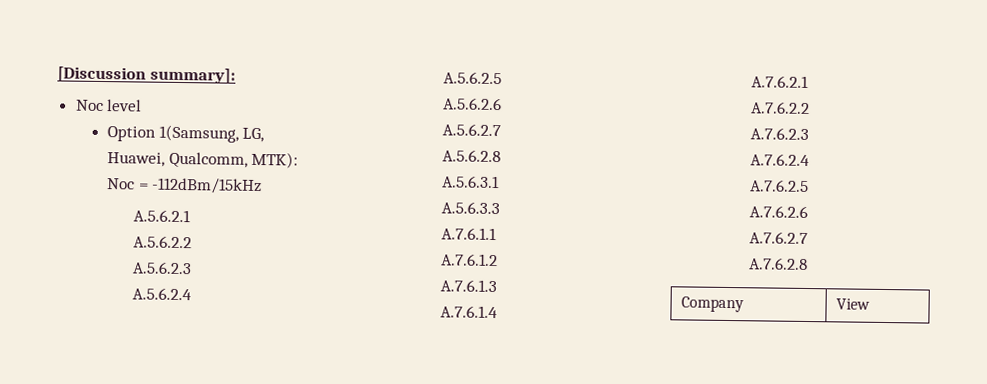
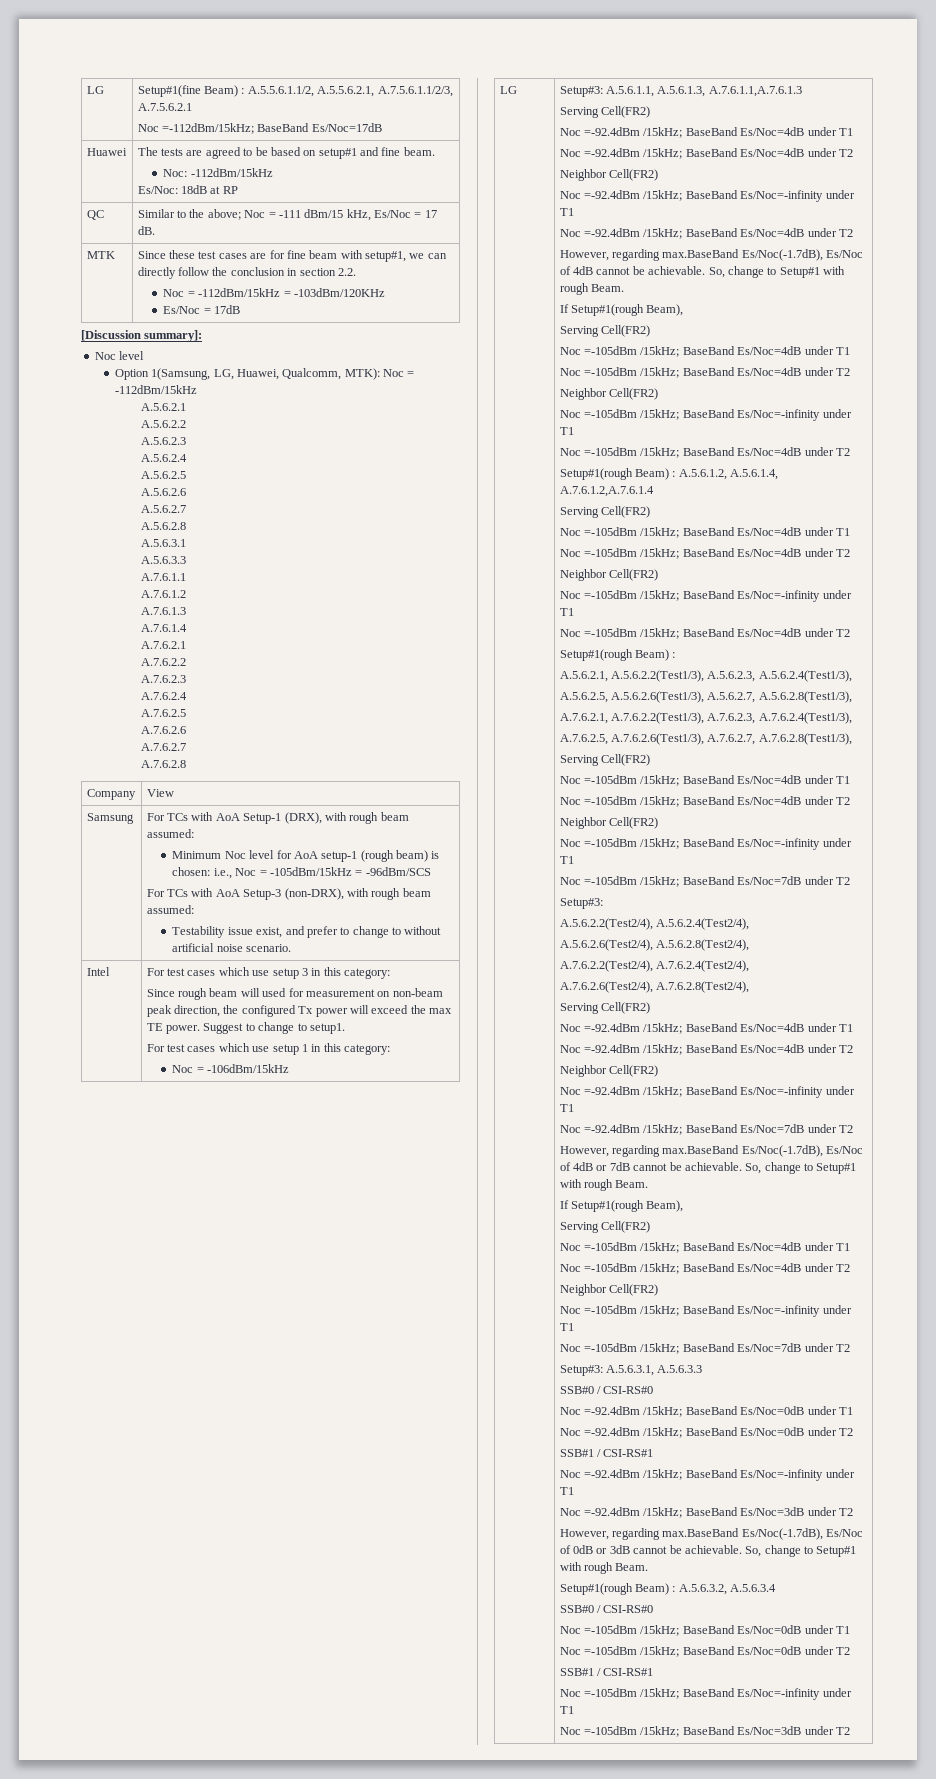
(57, 74) none -> [86,86,104,94] [137,85,453,97] [137,103,192,111] [137,123,382,134] [86,148,127,156] [137,147,435,159] [163,168,273,177] [137,185,238,194] [86,210,104,220] [137,209,437,221] [137,226,155,235] [86,251,115,259] [137,250,447,262] [137,267,356,279] [163,288,385,297] [163,305,241,314] LG | Setup#1(fine Beam) : A.5.5.6.1.1/2, A.5.5.6.2.1, A.7.5.6.1.1/2/3, A.7.5.6.2.1 // Noc =-112dBm/15kHz; BaseBand Es/Noc=17dB // Huawei | The tests are agreed to be based on setup#1 and fine beam. // Noc: -112dBm/15kHz // Es/Noc: 18dB at RP // QC | Similar to the above; Noc = -111 dBm/15 kHz, Es/Noc = 17 dB. // MTK | Since these test cases are for fine beam with setup#1, we can directly follow the conclusion in section 2.2. // Noc = -112dBm/15kHz = -103dBm/120KHz // Es/Noc = 17dB //
(871, 304) none -> [86,813,134,824] [146,812,409,824] [146,829,194,838] [172,850,440,862] [172,867,431,879] [146,888,431,900] [146,905,194,914] [172,926,442,938] [172,943,292,952] [86,967,110,976] [146,967,391,979] [146,988,443,1000] [146,1005,453,1017] [146,1022,345,1034] [146,1043,391,1055] [172,1064,290,1073] [499,86,517,94] [559,86,802,97] [559,106,651,118] [559,127,853,138] [559,148,853,159] [559,169,659,181] [559,190,855,202] [559,208,574,216] [559,228,853,239] [559,249,864,261] [559,266,846,278] [559,283,625,295] [559,304,684,316] [559,325,651,337] [559,346,850,357] [559,367,850,378] [559,388,659,400] [559,409,852,421] [559,427,574,435] [559,447,850,458] [559,468,779,480] [559,486,654,497] [559,506,651,518] [559,527,850,538] [559,548,850,559] [559,569,659,581] [559,590,852,602] [559,608,574,616] [559,628,850,639] [559,649,676,661] [559,670,852,682] [559,691,852,703] [559,712,852,724] [559,733,852,745] [559,754,651,766] [559,775,850,786] [559,796,850,807] [559,817,659,829] [559,838,852,850] [559,856,574,864] [559,876,850,887] [559,898,603,909] [559,918,750,930] [559,939,750,951] [559,960,750,972] [559,981,750,993] [559,1002,651,1014] [559,1023,853,1034] [559,1044,853,1055] [559,1065,659,1077] [559,1086,855,1098] [559,1104,574,1112] [559,1124,853,1135] [559,1145,864,1157] [559,1162,857,1174] [559,1179,649,1191] [559,1200,684,1212] [559,1221,651,1233] [559,1242,850,1253] [559,1263,850,1274] [559,1284,659,1296] [559,1305,852,1317] [559,1323,574,1331] [559,1343,850,1354] [559,1365,703,1376] [559,1386,654,1394] [559,1406,853,1417] [559,1427,853,1438] [559,1449,654,1457] [559,1469,855,1481] [559,1487,574,1495] [559,1507,853,1518] [559,1528,864,1540] [559,1545,857,1557] [559,1562,649,1574] [559,1583,777,1595] [559,1605,654,1613] [559,1625,850,1636] [559,1646,850,1657] [559,1668,654,1676] [559,1688,852,1700] [559,1706,574,1714] [559,1726,850,1737] // Samsung | For TCs with AoA Setup-1 (DRX), with rough beam assumed: // Minimum Noc level for AoA setup-1 (rough beam) is chosen: i.e., Noc = -105dBm/15kHz = -96dBm/SCS // For TCs with AoA Setup-3 (non-DRX), with rough beam assumed: // Testability issue exist, and prefer to change to without artificial noise scenario. // Intel | For test cases which use setup 3 in this category: // Since rough beam will used for measurement on non-beam peak direction, the configured Tx power will exceed the max TE power. Suggest to change to setup1. // For test cases which use setup 1 in this category: // Noc = -106dBm/15kHz // LG | Setup#3: A.5.6.1.1, A.5.6.1.3, A.7.6.1.1,A.7.6.1.3 // Serving Cell(FR2) // Noc =-92.4dBm /15kHz; BaseBand Es/Noc=4dB under T1 // Noc =-92.4dBm /15kHz; BaseBand Es/Noc=4dB under T2 // Neighbor Cell(FR2) // Noc =-92.4dBm /15kHz; BaseBand Es/Noc=-infinity under T1 // Noc =-92.4dBm /15kHz; BaseBand Es/Noc=4dB under T2 // However, regarding max.BaseBand Es/Noc(-1.7dB), Es/Noc of 4dB cannot be achievable. So, change to Setup#1 with rough Beam. // If Setup#1(rough Beam), // Serving Cell(FR2) // Noc =-105dBm /15kHz; BaseBand Es/Noc=4dB under T1 // Noc =-105dBm /15kHz; BaseBand Es/Noc=4dB under T2 // Neighbor Cell(FR2) // Noc =-105dBm /15kHz; BaseBand Es/Noc=-infinity under T1 // Noc =-105dBm /15kHz; BaseBand Es/Noc=4dB under T2 // Setup#1(rough Beam) : A.5.6.1.2, A.5.6.1.4, A.7.6.1.2,A.7.6.1.4 // Serving Cell(FR2) // Noc =-105dBm /15kHz; BaseBand Es/Noc=4dB under T1 // Noc =-105dBm /15kHz; BaseBand Es/Noc=4dB under T2 // Neighbor Cell(FR2) // Noc =-105dBm /15kHz; BaseBand Es/Noc=-infinity under T1 // Noc =-105dBm /15kHz; BaseBand Es/Noc=4dB under T2 // Setup#1(rough Beam) : // A.5.6.2.1, A.5.6.2.2(Test1/3), A.5.6.2.3, A.5.6.2.4(Test1/3), // A.5.6.2.5, A.5.6.2.6(Test1/3), A.5.6.2.7, A.5.6.2.8(Test1/3), // A.7.6.2.1, A.7.6.2.2(Test1/3), A.7.6.2.3, A.7.6.2.4(Test1/3), // A.7.6.2.5, A.7.6.2.6(Test1/3), A.7.6.2.7, A.7.6.2.8(Test1/3), // Serving Cell(FR2) // Noc =-105dBm /15kHz; BaseBand Es/Noc=4dB under T1 // Noc =-105dBm /15kHz; BaseBand Es/Noc=4dB under T2 // Neighbor Cell(FR2) // Noc =-105dBm /15kHz; BaseBand Es/Noc=-infinity under T1 // Noc =-105dBm /15kHz; BaseBand Es/Noc=7dB under T2 // Setup#3: // A.5.6.2.2(Test2/4), A.5.6.2.4(Test2/4), // A.5.6.2.6(Test2/4), A.5.6.2.8(Test2/4), // A.7.6.2.2(Test2/4), A.7.6.2.4(Test2/4), // A.7.6.2.6(Test2/4), A.7.6.2.8(Test2/4), // Serving Cell(FR2) // Noc =-92.4dBm /15kHz; BaseBand Es/Noc=4dB under T1 // Noc =-92.4dBm /15kHz; BaseBand Es/Noc=4dB under T2 // Neighbor Cell(FR2) // Noc =-92.4dBm /15kHz; BaseBand Es/Noc=-infinity under T1 // Noc =-92.4dBm /15kHz; BaseBand Es/Noc=7dB under T2 // However, regarding max.BaseBand Es/Noc(-1.7dB), Es/Noc of 4dB or 7dB cannot be achievable. So, change to Setup#1 with rough Beam. // If Setup#1(rough Beam), // Serving Cell(FR2) // Noc =-105dBm /15kHz; BaseBand Es/Noc=4dB under T1 // Noc =-105dBm /15kHz; BaseBand Es/Noc=4dB under T2 // Neighbor Cell(FR2) // Noc =-105dBm /15kHz; BaseBand Es/Noc=-infinity under T1 // Noc =-105dBm /15kHz; BaseBand Es/Noc=7dB under T2 // Setup#3: A.5.6.3.1, A.5.6.3.3 // SSB#0 / CSI-RS#0 // Noc =-92.4dBm /15kHz; BaseBand Es/Noc=0dB under T1 // Noc =-92.4dBm /15kHz; BaseBand Es/Noc=0dB under T2 // SSB#1 / CSI-RS#1 // Noc =-92.4dBm /15kHz; BaseBand Es/Noc=-infinity under T1 // Noc =-92.4dBm /15kHz; BaseBand Es/Noc=3dB under T2 // However, regarding max.BaseBand Es/Noc(-1.7dB), Es/Noc of 0dB or 3dB cannot be achievable. So, change to Setup#1 with rough Beam. // Setup#1(rough Beam) : A.5.6.3.2, A.5.6.3.4 // SSB#0 / CSI-RS#0 // Noc =-105dBm /15kHz; BaseBand Es/Noc=0dB under T1 // Noc =-105dBm /15kHz; BaseBand Es/Noc=0dB under T2 // SSB#1 / CSI-RS#1 // Noc =-105dBm /15kHz; BaseBand Es/Noc=-infinity under T1 // Noc =-105dBm /15kHz; BaseBand Es/Noc=3dB under T2

